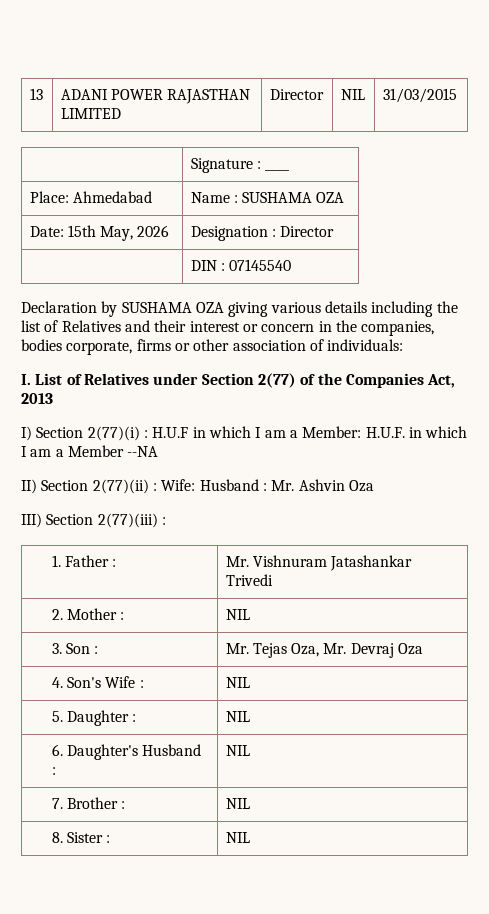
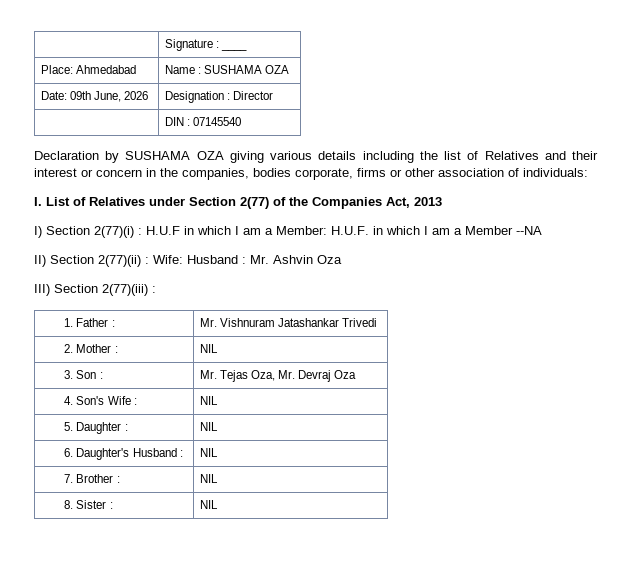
[29,88,43,100] [60,89,251,104] [60,108,121,119] [269,89,324,100] [340,89,365,100] [382,88,457,103] 13 | ADANI POWER RAJASTHAN LIMITED | Director | NIL | 31/03/2015 // -> (164, 45) none
[67,225,134,241] 15th May, -> [69,91,121,102] 09th June,

